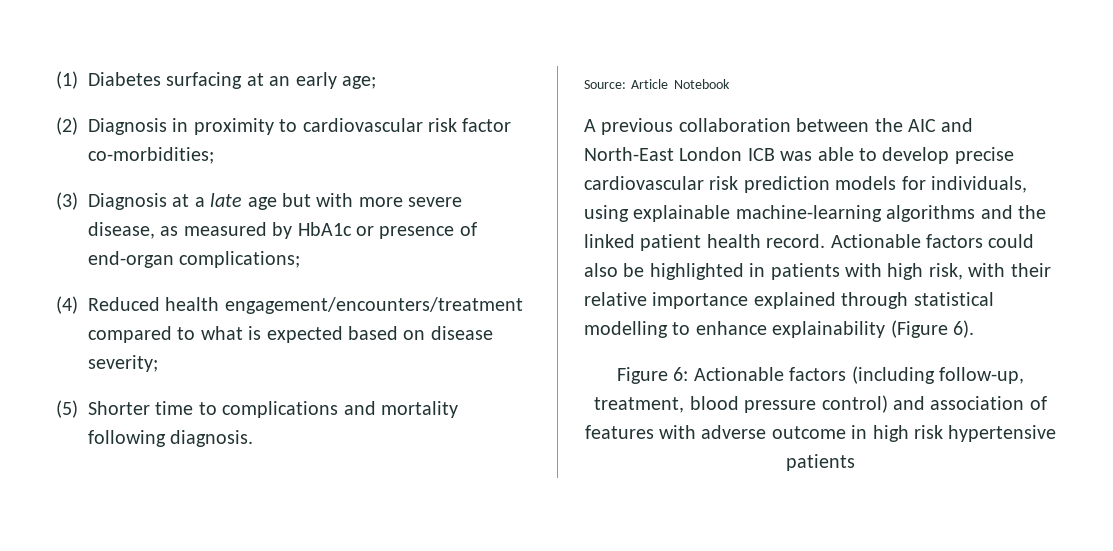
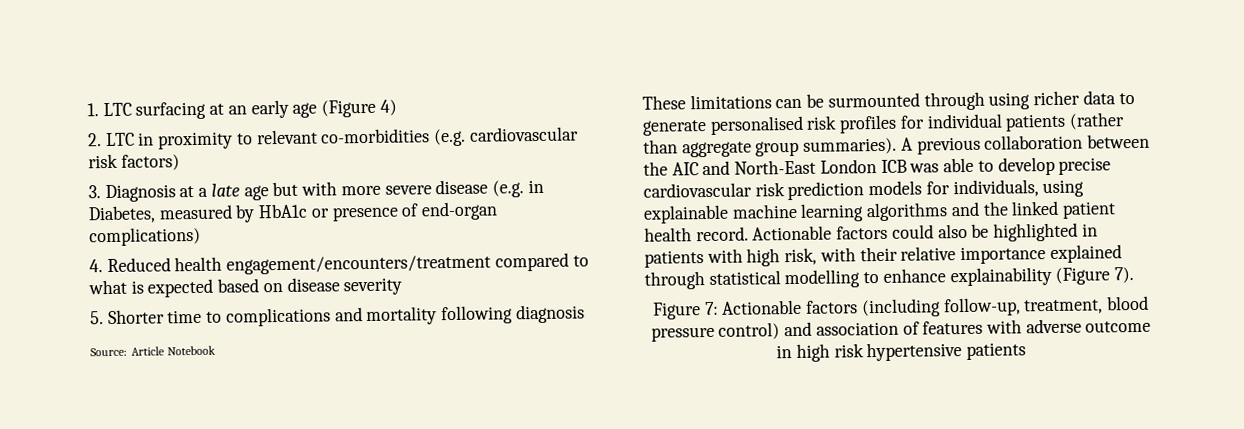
[56,71,161,89] (1) Diabetes -> [87,102,132,117] 1. LTC
[342,76,376,89] [56,117,512,135] [88,147,214,164] [56,192,78,210] age; // (2) Diagnosis in proximity to cardiovascular risk factor co-morbidities; // (3) -> [292,99,397,118] [88,126,579,150] [88,153,180,171] [88,185,101,199] age (Figure 4) // 2. LTC in proximity to relevant co-morbidities (e.g. cardiovascular risk factors) // 3.
[88,222,179,239] disease, as -> [435,179,544,198] [88,205,156,224] disease (e.g. in Diabetes,
[179,251,301,268] [56,296,78,314] complications; // (4) -> [89,226,201,247] [89,259,103,273] complications) // 4.
[88,355,158,372] [56,400,78,418] severity; // (5) -> [343,277,403,296] [90,311,104,325] severity // 5.
[170,430,254,447] diagnosis. -> [515,304,585,324] diagnosis
(730, 84) none -> [642,90,1135,111] [642,112,1126,136] [643,137,898,158] These limitations can be surmounted through using richer data to generate personalised risk profiles for individual patients (rather than aggregate group summaries).
[735,205,882,222] machine-learning -> [731,203,865,222] machine learning
[953,320,974,338] 6). -> [1114,267,1135,284] 7).
[673,367,689,381] 6: -> [704,301,719,316] 7:

